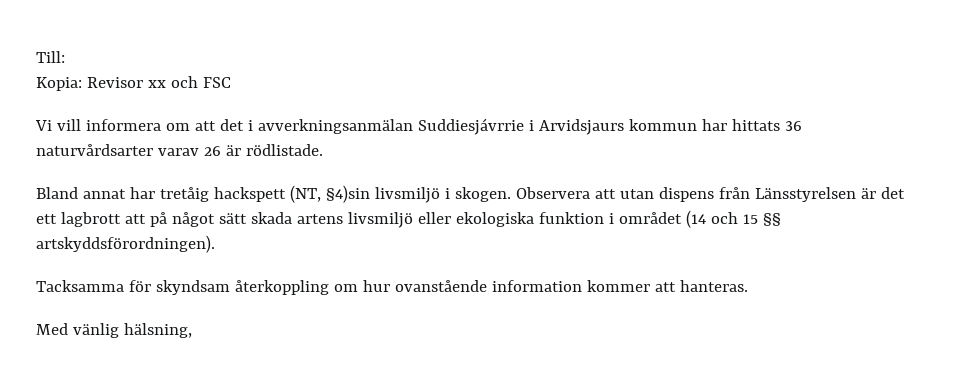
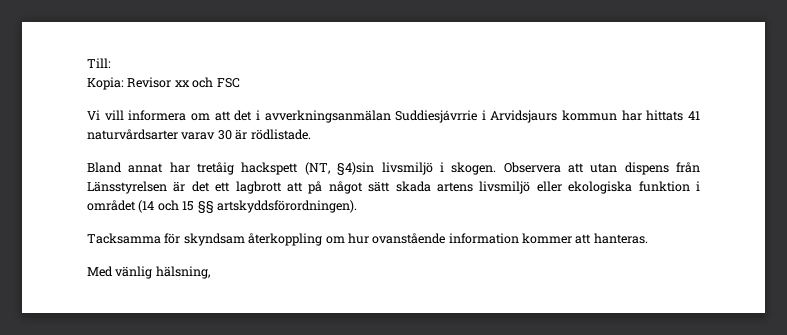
[784,121,802,131] 36 -> [688,111,700,120] 41
[203,146,221,156] 26 -> [217,130,232,140] 30

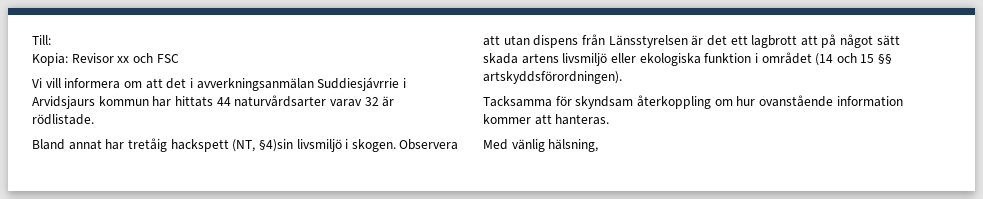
[688,111,700,120] 41 -> [216,97,231,106] 44
[217,130,232,140] 30 -> [364,97,379,106] 32

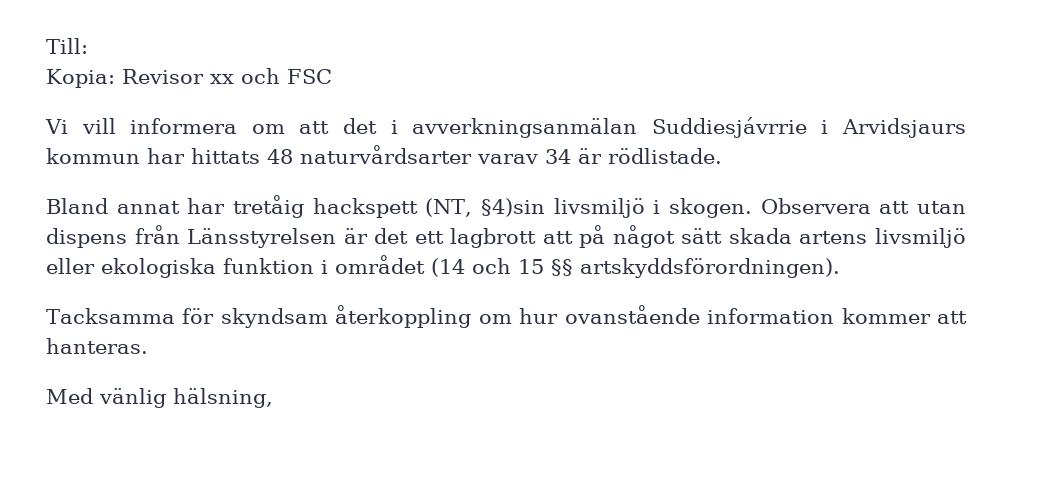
[216,97,231,106] 44 -> [267,149,293,164] 48
[364,97,379,106] 32 -> [545,149,571,164] 34

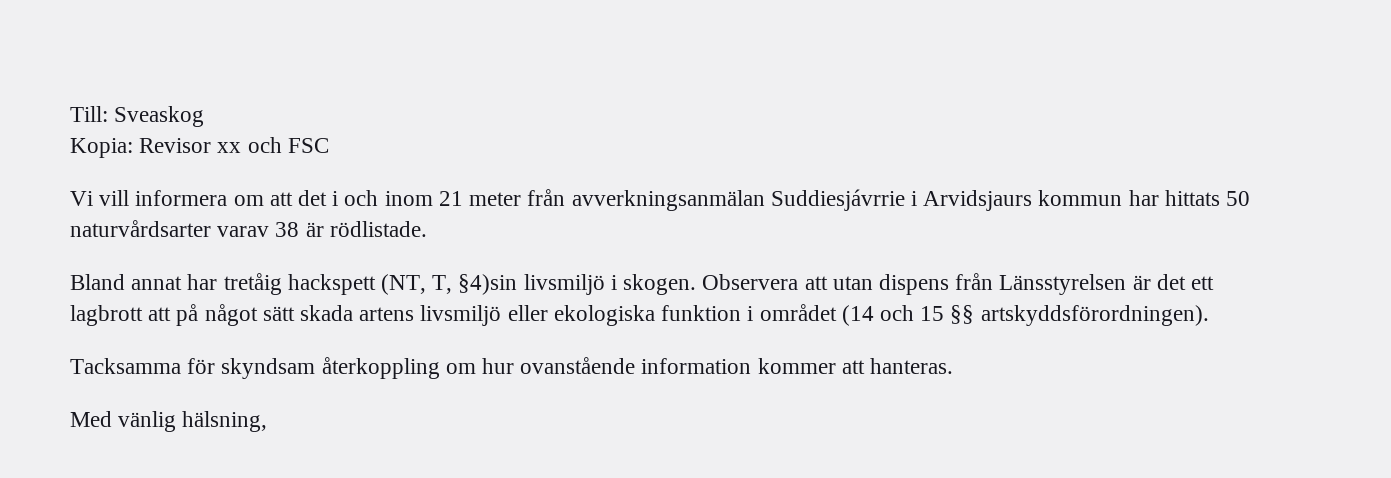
(88, 46) none -> [114,106,205,127] Sveaskog
(398, 127) none -> [344,189,566,206] och inom 21 meter från
[267,149,293,164] 48 -> [1225,191,1250,206] 50
[545,149,571,164] 34 -> [275,222,300,237] 38
(473, 207) none -> [432,275,453,294] T,

